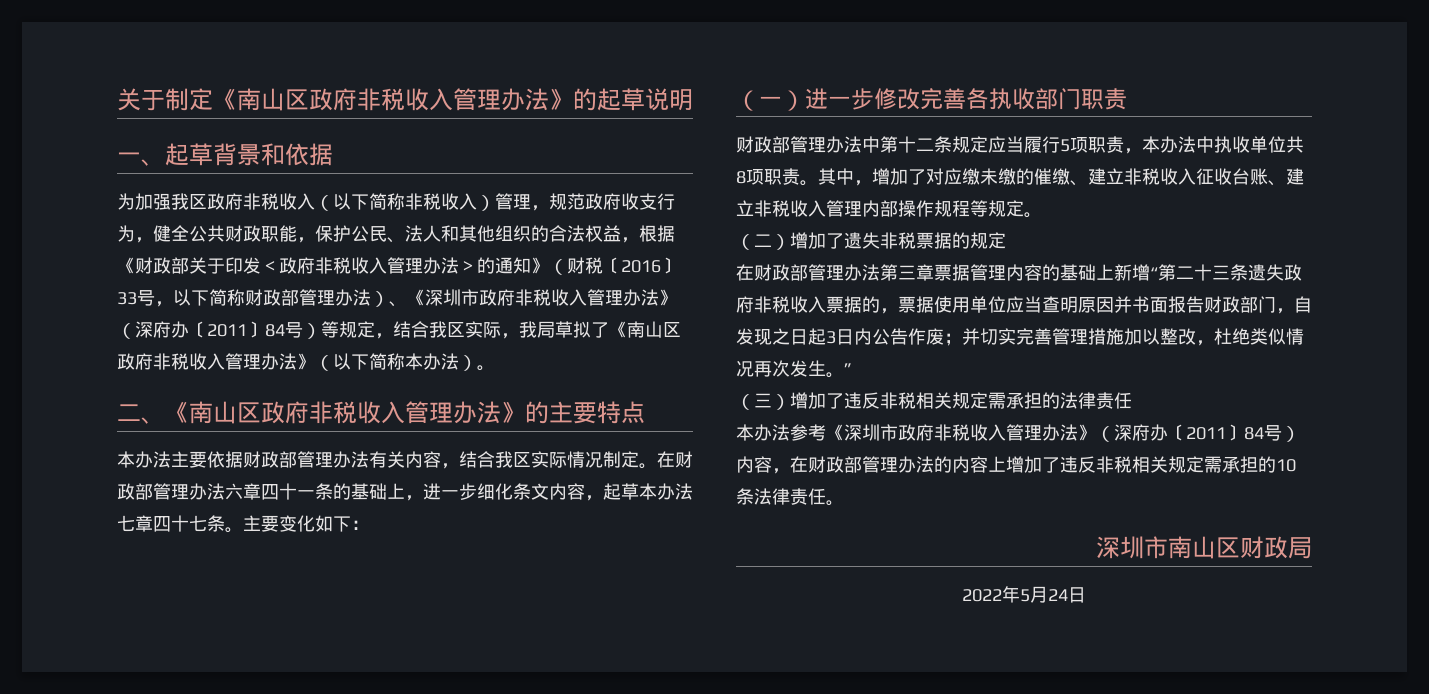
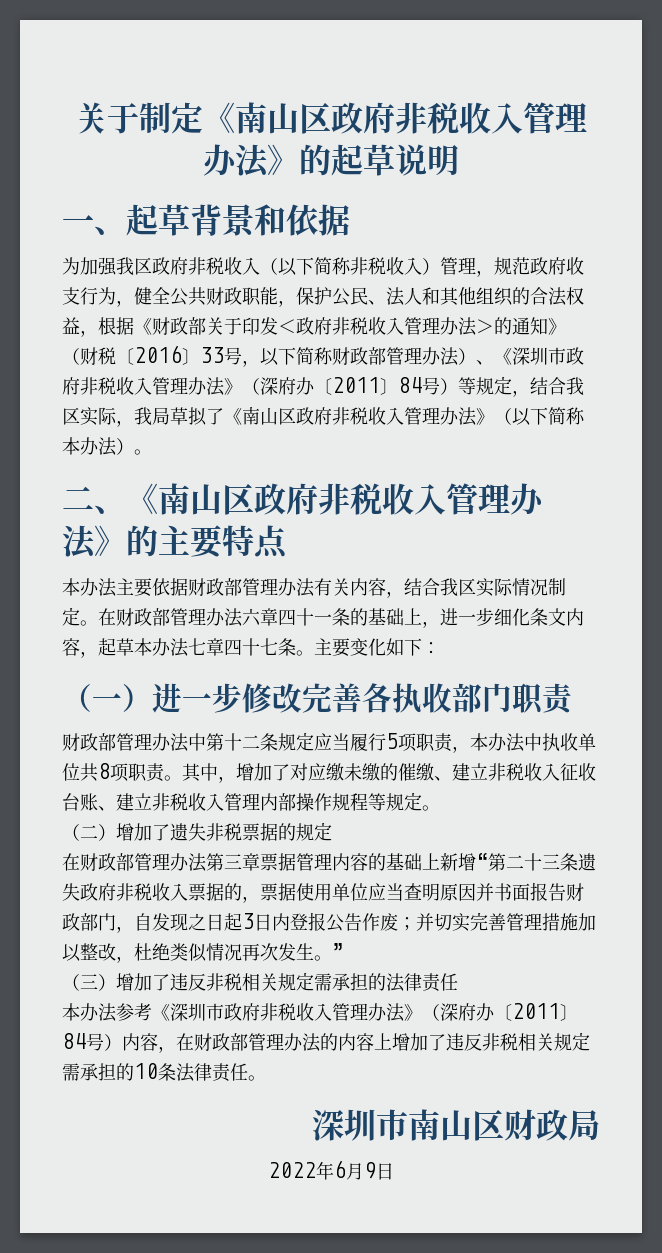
(872, 336) none -> [290,912,326,931] 登报
[1020,586,1068,603] 5月24 -> [334,1160,376,1180] 6月9

